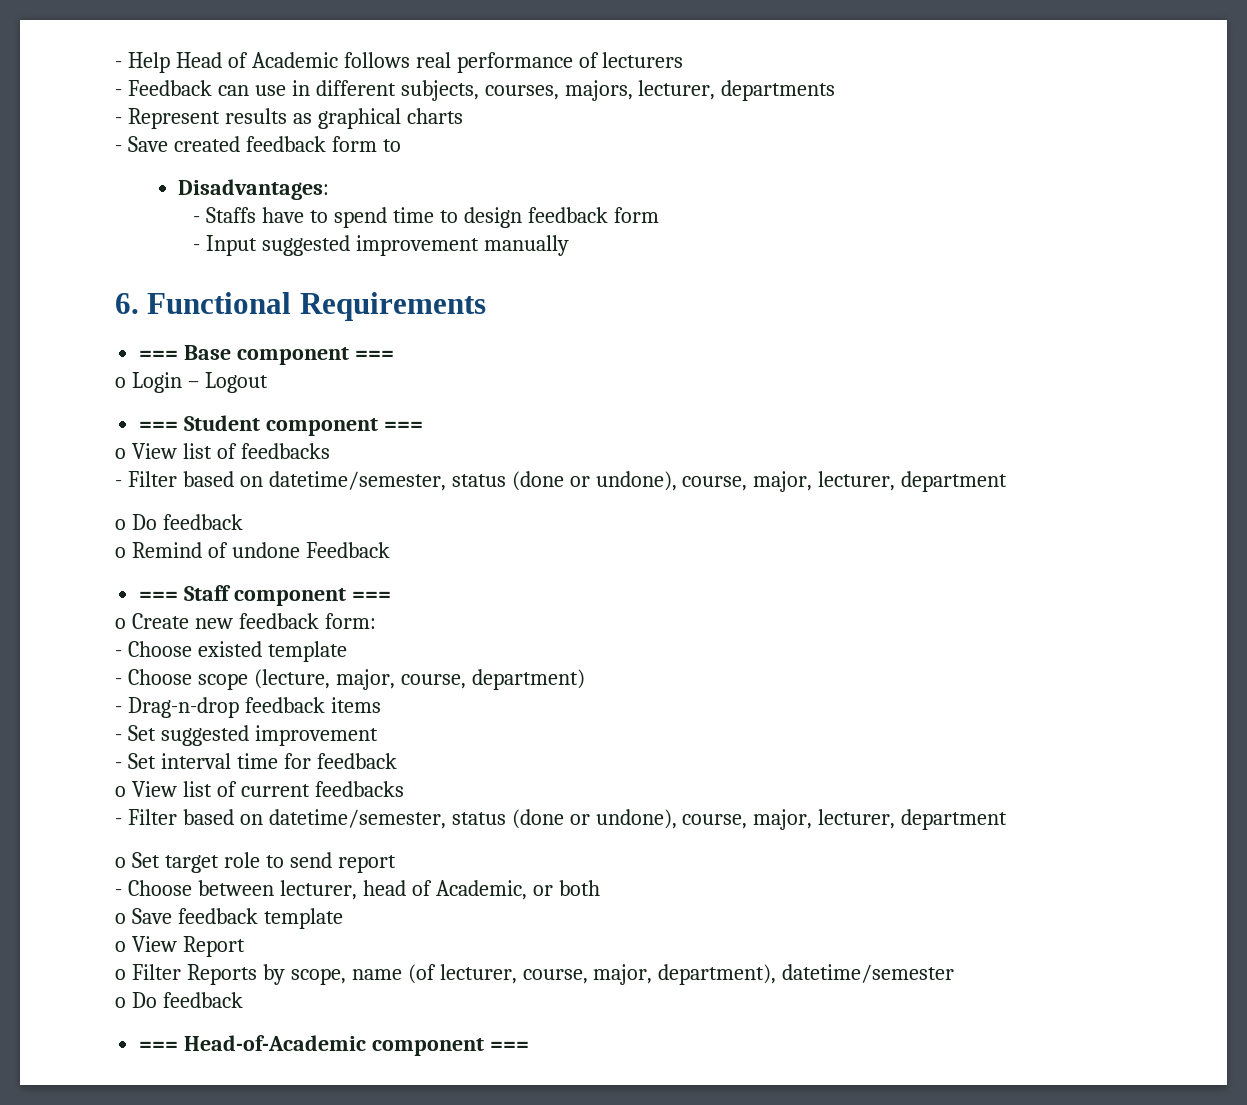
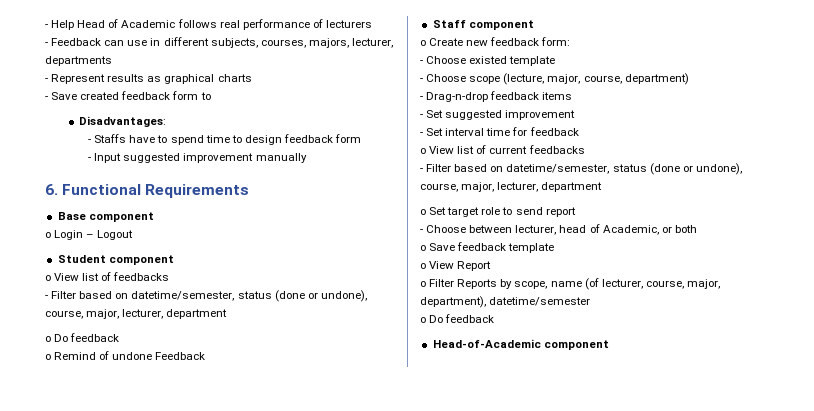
[139,350,179,360] === -> (250, 191) none
[355,350,395,360] === -> (154, 217) none
[139,421,179,431] === -> (134, 235) none
[384,421,424,431] === -> (174, 260) none
[139,591,179,601] === -> (206, 356) none
[352,591,392,601] === -> (534, 25) none
[139,1041,179,1051] === -> (495, 318) none
[490,1041,530,1051] === -> (609, 345) none

